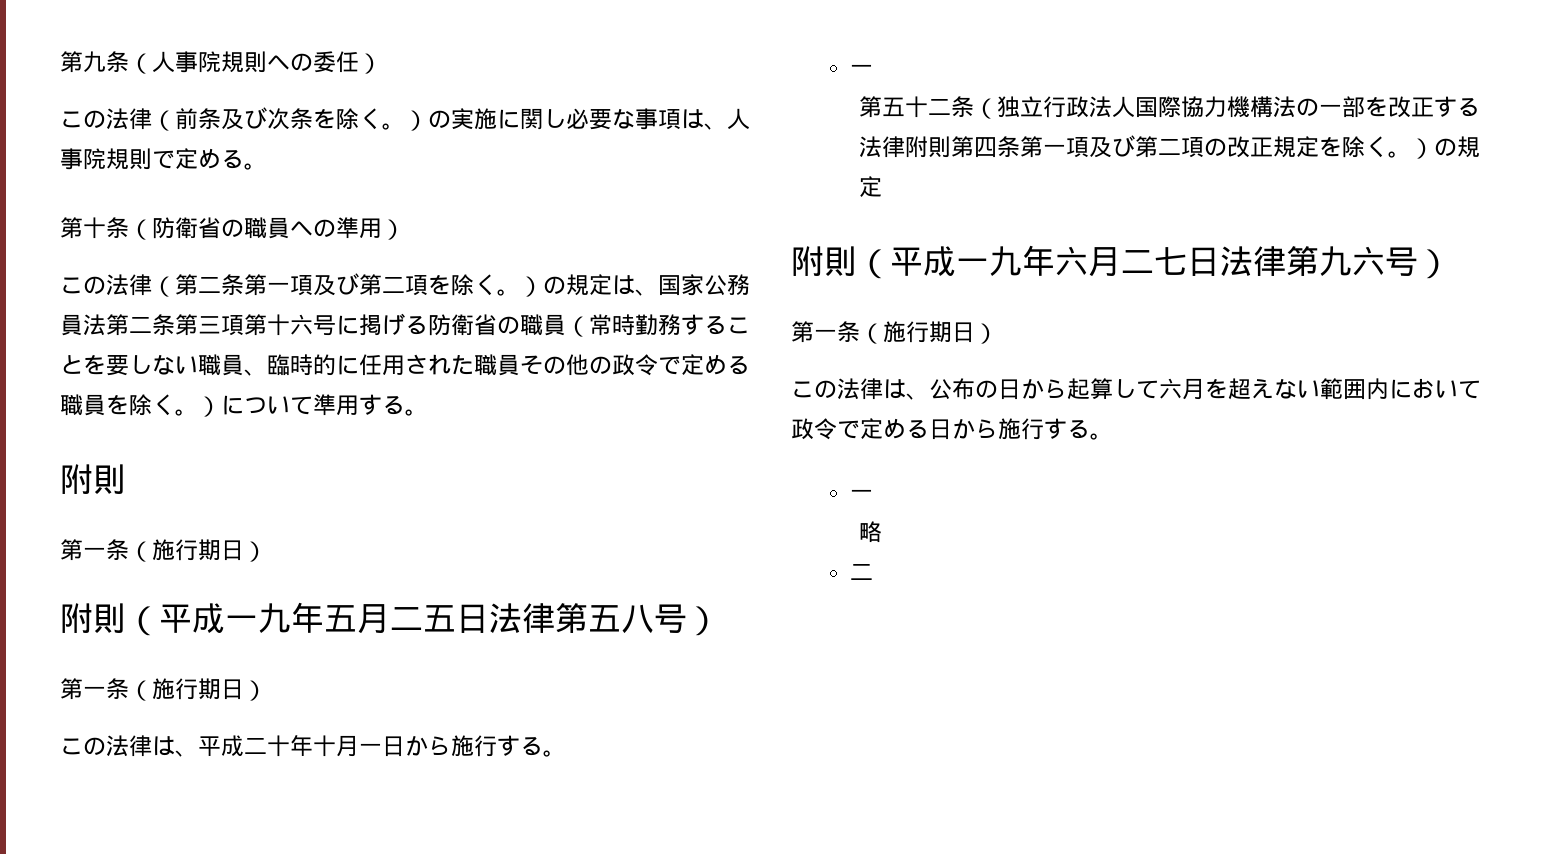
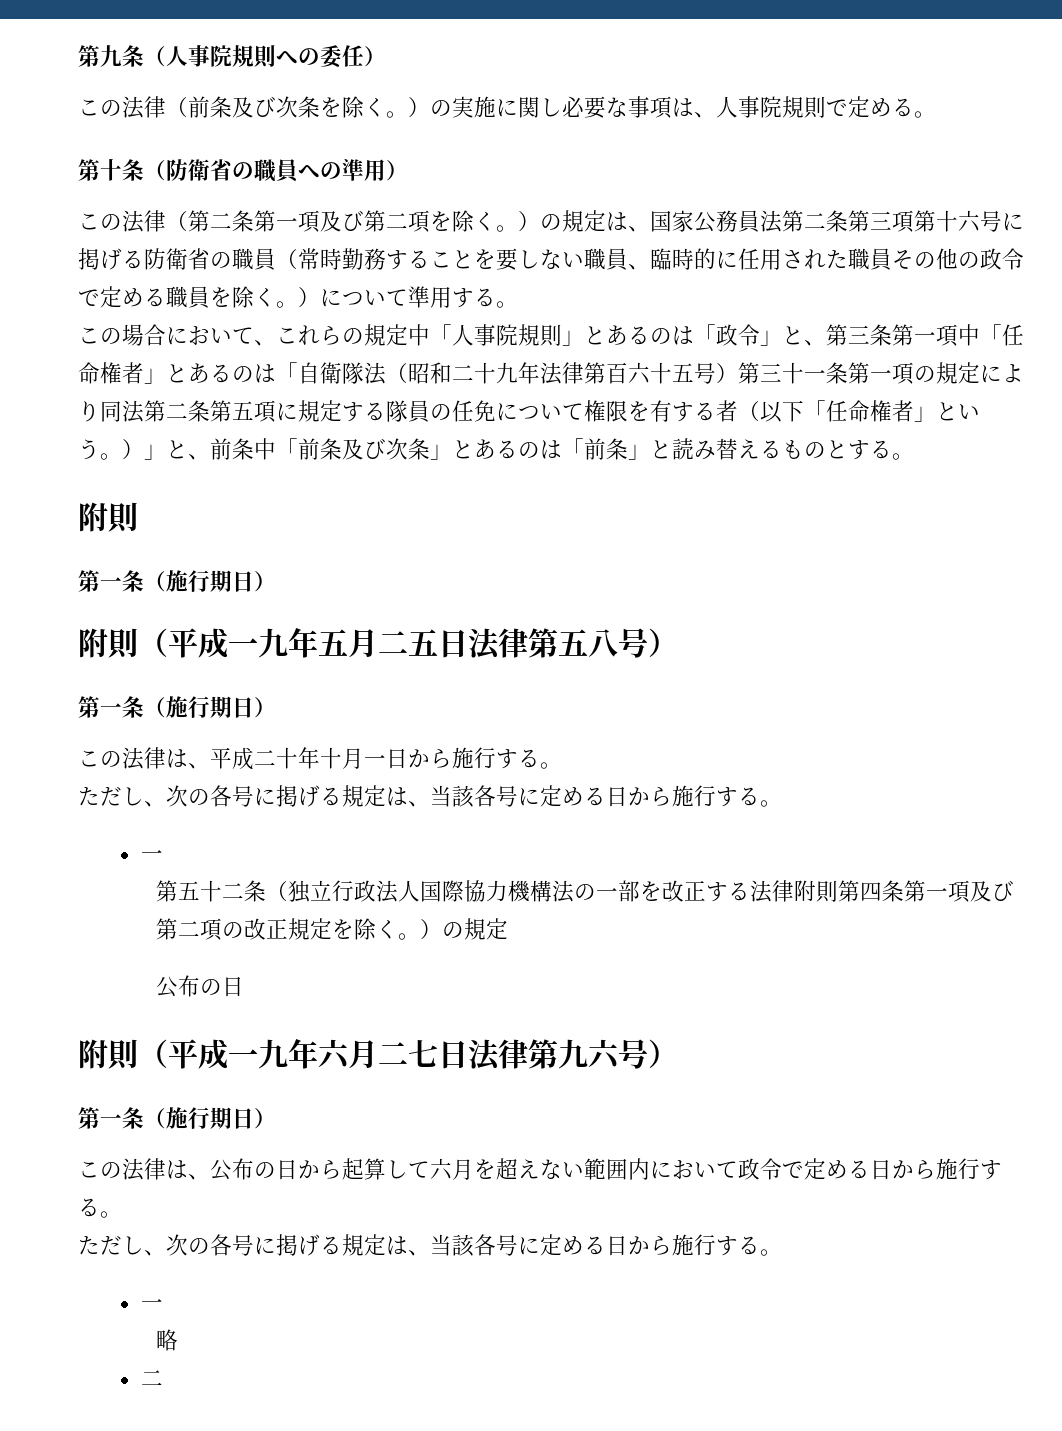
(428, 412) none -> [78,324,1024,347] [78,362,1024,385] [78,400,980,423] [78,438,914,460] // この場合において、これらの規定中「人事院規則」とあるのは「政令」と、第三条第一項中「任命権者」とあるのは「自衛隊法（昭和二十九年法律第百六十五号）第三十一条第一項の規定により同法第二条第五項に規定する隊員の任免について権限を有する者（以下「任命権者」という。）」と、前条中「前条及び次条」とあるのは「前条」と読み替えるものとする。
(566, 753) none -> [78,785,782,808] // ただし、次の各号に掲げる規定は、当該各号に定める日から施行する。
(883, 186) none -> [156,975,245,998] // 公布の日
(1113, 436) none -> [78,1234,782,1257] // ただし、次の各号に掲げる規定は、当該各号に定める日から施行する。

